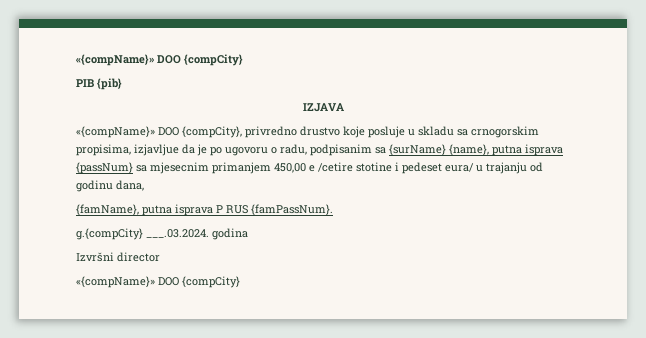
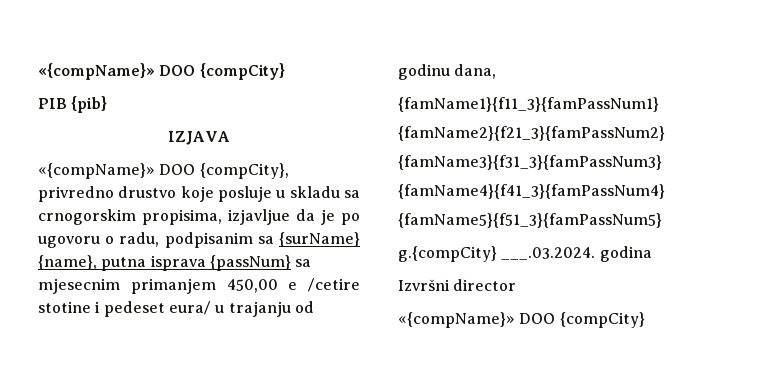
[76,204,333,216] {famName}, putna isprava P RUS {famPassNum}. -> [398,97,659,112] [398,126,665,141] [398,155,662,170] [398,184,665,199] [398,213,662,228] {famName1}{f11_3}{famPassNum1} // {famName2}{f21_3}{famPassNum2} // {famName3}{f31_3}{famPassNum3} // {famName4}{f41_3}{famPassNum4} // {famName5}{f51_3}{famPassNum5}

